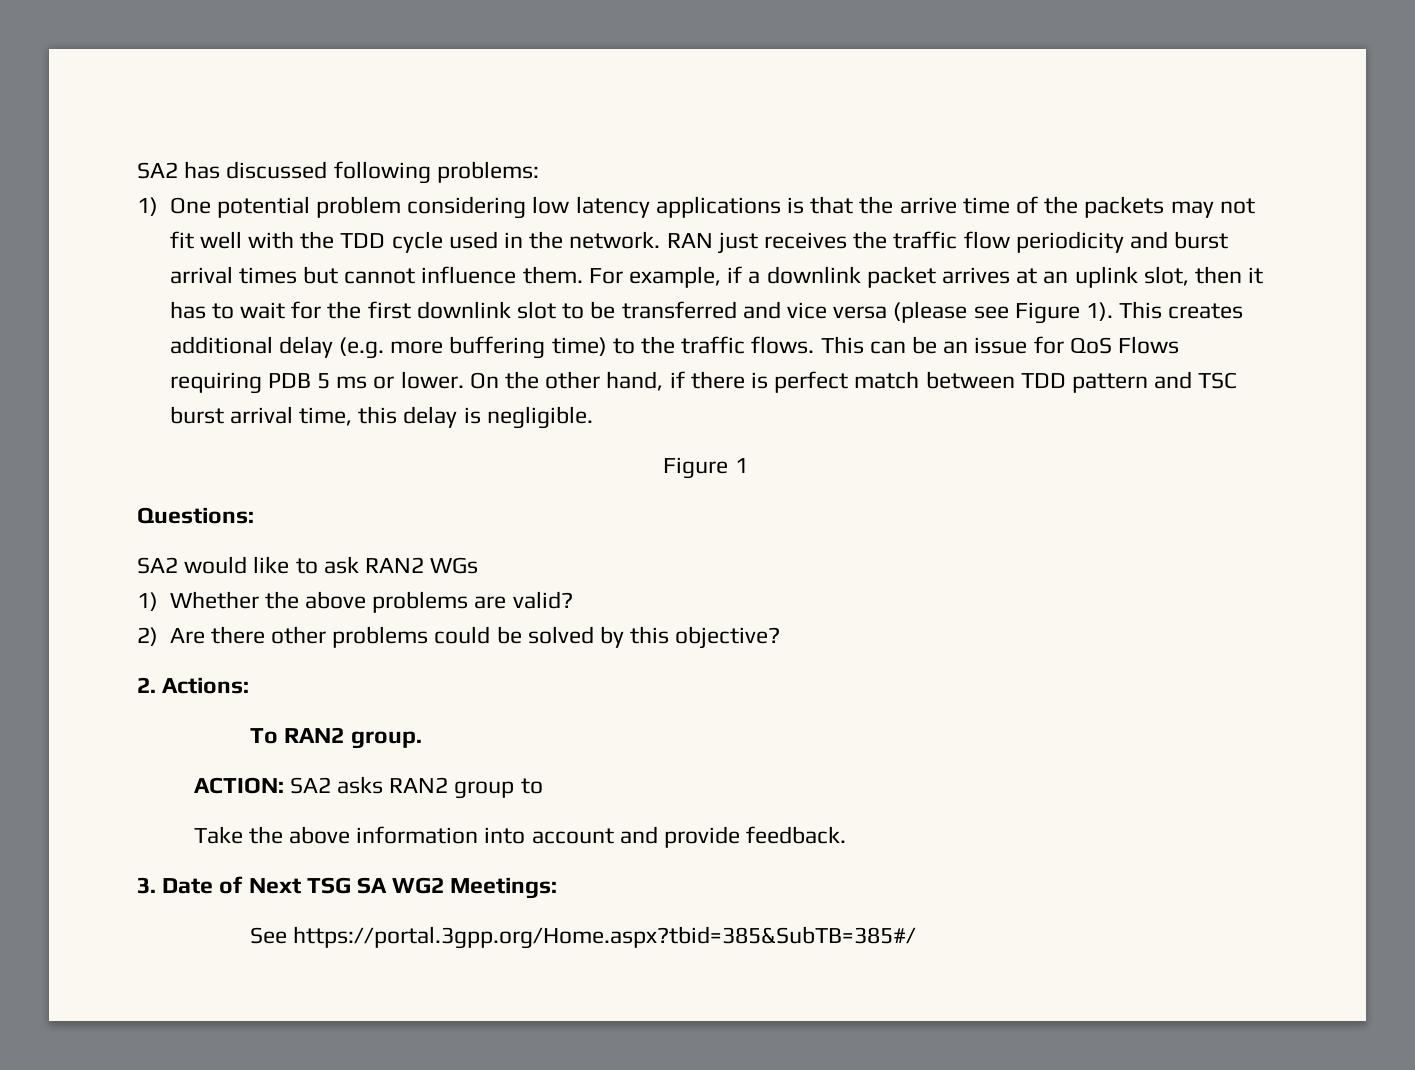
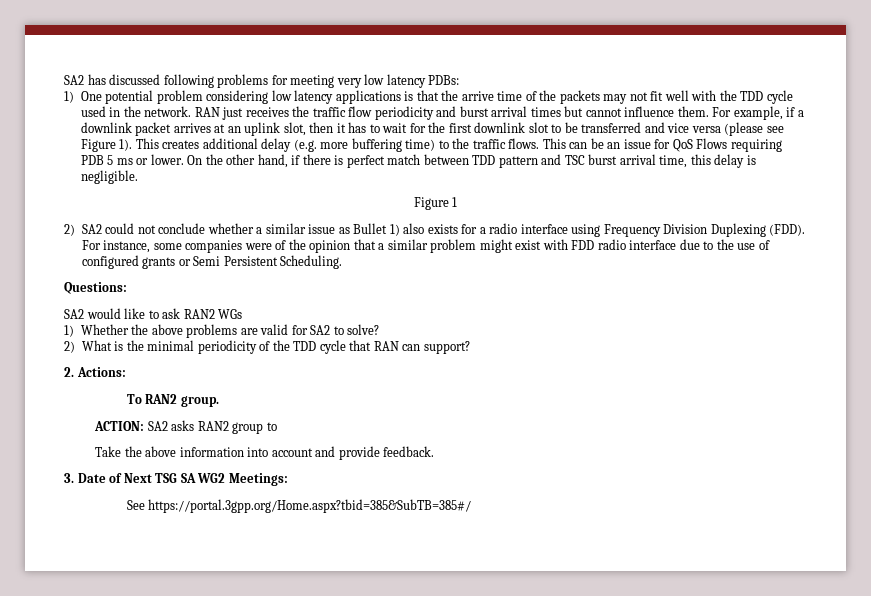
[436,161,539,183] problems: -> [217,74,460,88] problems for meeting very low latency PDBs:
(748, 465) none -> [64,223,806,237] [81,239,770,253] [81,255,343,269] // 2) SA2 could not conclude whether a similar issue as Bullet 1) also exists for a radio interface using Frequency Division Duplexing (FDD). For instance, some companies were of the opinion that a similar problem might exist with FDD radio interface due to the use of configured grants or Semi Persistent Scheduling.
[512,591,573,609] [137,626,781,649] valid? // 2) Are there other problems could be solved by this objective? -> [260,324,380,335] [64,340,470,354] valid for SA2 to solve? // 2) What is the minimal periodicity of the TDD cycle that RAN can support?

